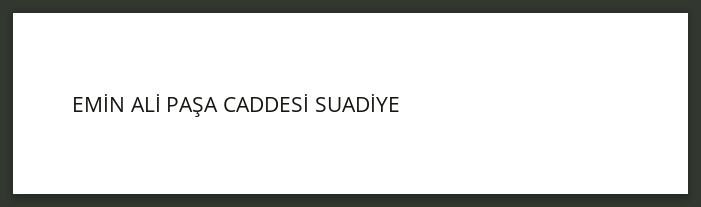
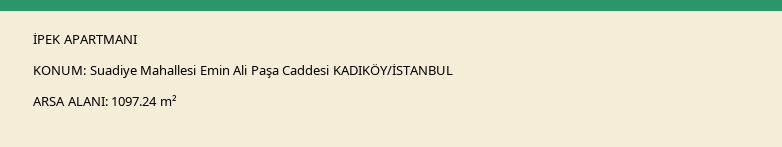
[72,94,400,117] EMİN ALİ PAŞA CADDESİ SUADİYE -> [33,33,137,44] [33,64,453,78] [33,95,177,106] İPEK APARTMANI // KONUM: Suadiye Mahallesi Emin Ali Paşa Caddesi KADIKÖY/İSTANBUL // ARSA ALANI: 1097.24 m²

